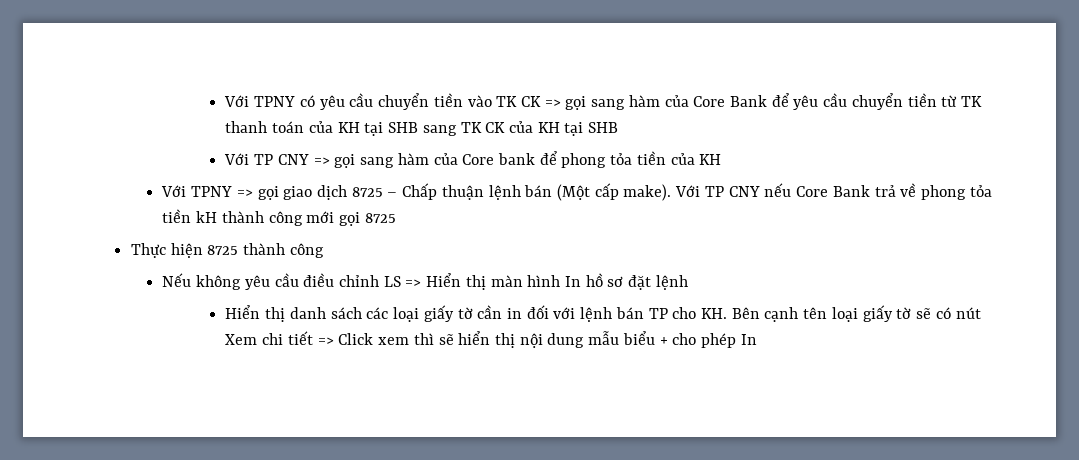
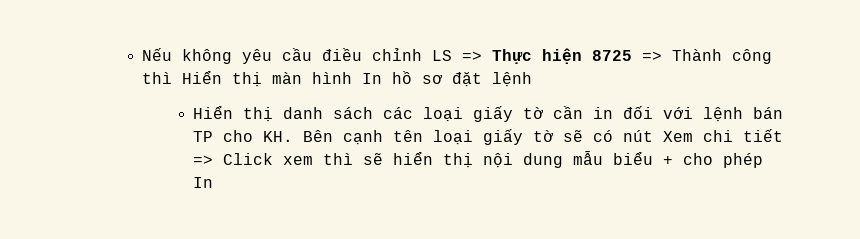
[224,93,983,110] [225,121,619,136] [224,151,722,168] [161,183,992,201] [162,209,396,226] [130,243,324,258] Với TPNY có yêu cầu chuyển tiền vào TK CK => gọi sang hàm của Core Bank để yêu cầu chuyển tiền từ TK thanh toán của KH tại SHB sang TK CK của KH tại SHB // Với TP CNY => gọi sang hàm của Core bank để phong tỏa tiền của KH // Với TPNY => gọi giao dịch 8725 – Chấp thuận lệnh bán (Một cấp make). Với TP CNY nếu Core Bank trả về phong tỏa tiền kH thành công mới gọi 8725 // Thực hiện 8725 thành công // -> (141, 54) none
(422, 283) none -> [491,48,772,64] [141,72,172,84] Thực hiện 8725 => Thành công thì

